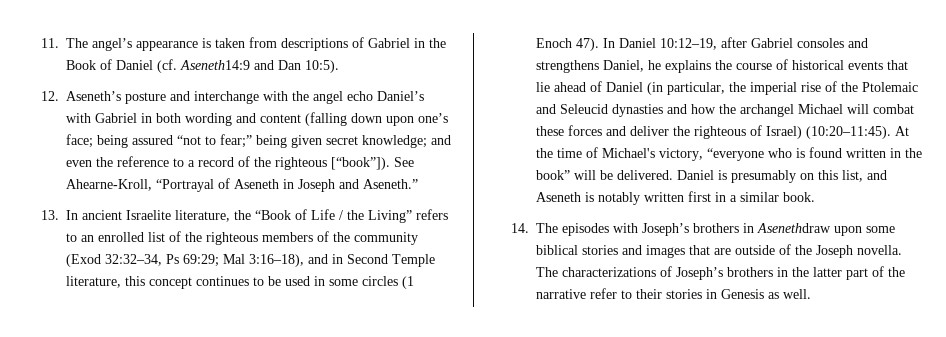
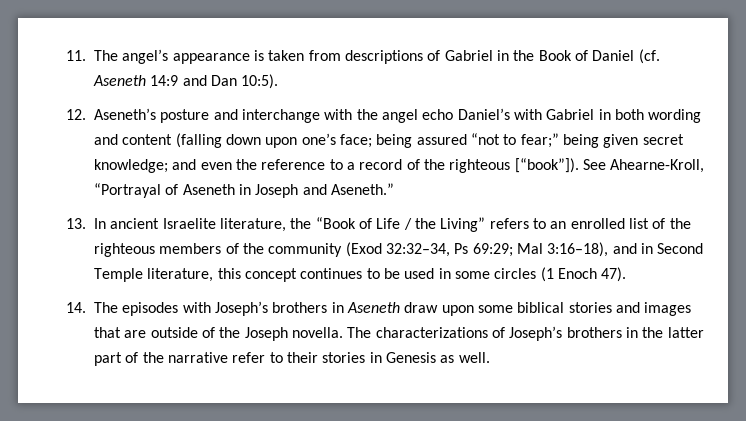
[179,60,250,70] Aseneth14:9 -> [93,75,179,86] Aseneth 14:9
[602,37,868,50] [535,59,908,73] [535,81,918,95] [535,104,914,117] [535,125,909,139] [535,147,922,161] [535,170,887,183] [535,191,815,205] In Daniel 10:12–19, after Gabriel consoles and strengthens Daniel, he explains the course of historical events that lie ahead of Daniel (in particular, the imperial rise of the Ptolemaic and Seleucid dynasties and how the archangel Michael will combat these forces and deliver the righteous of Israel) (10:20–11:45). At the time of Michael's victory, “everyone who is found written in the book” will be delivered. Daniel is presumably on this list, and Aseneth is notably written first in a similar book. -> (627, 274) none
[756,223,831,233] Asenethdraw -> [346,302,439,313] Aseneth draw

